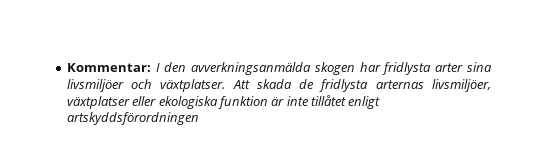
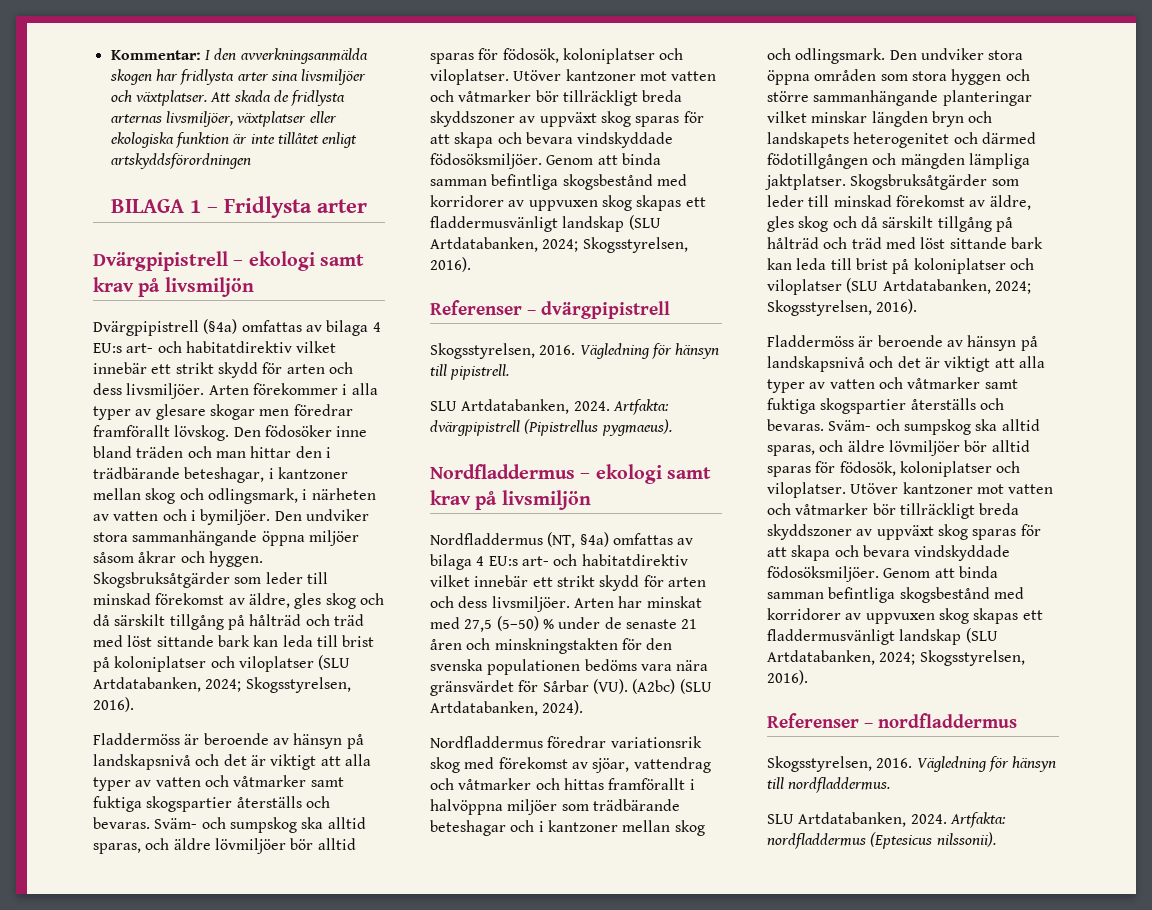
(199, 118) none -> [111,196,367,218] [93,251,365,271] [93,277,254,297] [93,319,381,336] [93,341,337,353] [93,362,353,378] [93,383,378,399] [93,404,353,420] [93,425,368,441] [93,446,331,458] [93,467,348,483] [93,488,376,504] [93,509,369,525] [93,530,359,546] [93,551,263,567] [93,572,328,588] [93,593,384,609] [93,614,364,630] [93,635,375,647] [93,655,351,672] [93,677,351,693] [93,697,134,712] [93,733,364,749] [93,754,371,770] [93,775,344,791] [93,796,330,812] [93,817,366,833] [93,838,356,854] [430,48,684,64] [430,69,717,85] [430,90,683,106] [430,111,704,127] [430,132,674,148] [430,153,661,169] [430,174,687,190] [430,195,706,211] [430,215,661,232] [430,237,688,253] [430,257,471,272] [430,300,670,319] [430,343,720,359] [430,364,510,380] [430,399,669,415] [430,419,672,436] [430,464,712,484] [430,490,591,510] [430,532,694,548] [430,554,688,570] [430,575,706,591] [430,596,702,612] [430,616,698,632] [430,638,673,654] [430,659,709,675] [430,679,712,696] [430,700,584,716] [430,736,702,748] [430,757,711,773] [430,778,695,790] [430,799,680,815] [430,820,705,836] [767,48,1024,64] [767,69,1030,85] [767,90,1032,106] [767,111,993,127] [767,132,1036,148] [767,153,1030,169] [765,174,1019,190] [767,195,1031,210] [767,216,1013,232] [767,237,1043,249] [767,258,1034,274] [767,278,1031,295] [767,299,918,316] [767,335,1038,351] [767,356,1045,372] [767,377,1018,393] [767,398,1004,414] [767,419,1040,435] [767,440,1030,456] [767,461,1021,477] [767,482,1054,498] [767,503,1020,519] [767,524,1041,540] [767,545,1011,561] [767,566,998,582] [767,587,1024,603] [767,608,1043,624] [767,628,998,645] [767,650,1025,666] [767,670,808,685] [767,713,1017,728] [767,756,1057,772] [767,777,891,793] [767,812,1006,828] [767,832,996,849] // BILAGA 1 – Fridlysta arter // Dvärgpipistrell – ekologi samt krav på livsmiljön // Dvärgpipistrell (§4a) omfattas av bilaga 4 EU:s art- och habitatdirektiv vilket innebär ett strikt skydd för arten och dess livsmiljöer. Arten förekommer i alla typer av glesare skogar men föredrar framförallt lövskog. Den födosöker inne bland träden och man hittar den i trädbärande beteshagar, i kantzoner mellan skog och odlingsmark, i närheten av vatten och i bymiljöer. Den undviker stora sammanhängande öppna miljöer såsom åkrar och hyggen. Skogsbruksåtgärder som leder till minskad förekomst av äldre, gles skog och då särskilt tillgång på hålträd och träd med löst sittande bark kan leda till brist på koloniplatser och viloplatser (SLU Artdatabanken, 2024; Skogsstyrelsen, 2016). // Fladdermöss är beroende av hänsyn på landskapsnivå och det är viktigt att alla typer av vatten och våtmarker samt fuktiga skogspartier återställs och bevaras. Sväm- och sumpskog ska alltid sparas, och äldre lövmiljöer bör alltid sparas för födosök, koloniplatser och viloplatser. Utöver kantzoner mot vatten och våtmarker bör tillräckligt breda skyddszoner av uppväxt skog sparas för att skapa och bevara vindskyddade födosöksmiljöer. Genom att binda samman befintliga skogsbestånd med korridorer av uppvuxen skog skapas ett fladdermusvänligt landskap (SLU Artdatabanken, 2024; Skogsstyrelsen, 2016). // Referenser – dvärgpipistrell // Skogsstyrelsen, 2016. Vägledning för hänsyn till pipistrell. // SLU Artdatabanken, 2024. Artfakta: dvärgpipistrell (Pipistrellus pygmaeus). // Nordfladdermus – ekologi samt krav på livsmiljön // Nordfladdermus (NT, §4a) omfattas av bilaga 4 EU:s art- och habitatdirektiv vilket innebär ett strikt skydd för arten och dess livsmiljöer. Arten har minskat med 27,5 (5–50) % under de senaste 21 åren och minskningstakten för den svenska populationen bedöms vara nära gränsvärdet för Sårbar (VU). (A2bc) (SLU Artdatabanken, 2024). // Nordfladdermus föredrar variationsrik skog med förekomst av sjöar, vattendrag och våtmarker och hittas framförallt i halvöppna miljöer som trädbärande beteshagar och i kantzoner mellan skog och odlingsmark. Den undviker stora öppna områden som stora hyggen och större sammanhängande planteringar vilket minskar längden bryn och landskapets heterogenitet och därmed födotillgången och mängden lämpliga jaktplatser. Skogsbruksåtgärder som leder till minskad förekomst av äldre, gles skog och då särskilt tillgång på hålträd och träd med löst sittande bark kan leda till brist på koloniplatser och viloplatser (SLU Artdatabanken, 2024; Skogsstyrelsen, 2016). // Fladdermöss är beroende av hänsyn på landskapsnivå och det är viktigt att alla typer av vatten och våtmarker samt fuktiga skogspartier återställs och bevaras. Sväm- och sumpskog ska alltid sparas, och äldre lövmiljöer bör alltid sparas för födosök, koloniplatser och viloplatser. Utöver kantzoner mot vatten och våtmarker bör tillräckligt breda skyddszoner av uppväxt skog sparas för att skapa och bevara vindskyddade födosöksmiljöer. Genom att binda samman befintliga skogsbestånd med korridorer av uppvuxen skog skapas ett fladdermusvänligt landskap (SLU Artdatabanken, 2024; Skogsstyrelsen, 2016). // Referenser – nordfladdermus // Skogsstyrelsen, 2016. Vägledning för hänsyn till nordfladdermus. // SLU Artdatabanken, 2024. Artfakta: nordfladdermus (Eptesicus nilssonii).

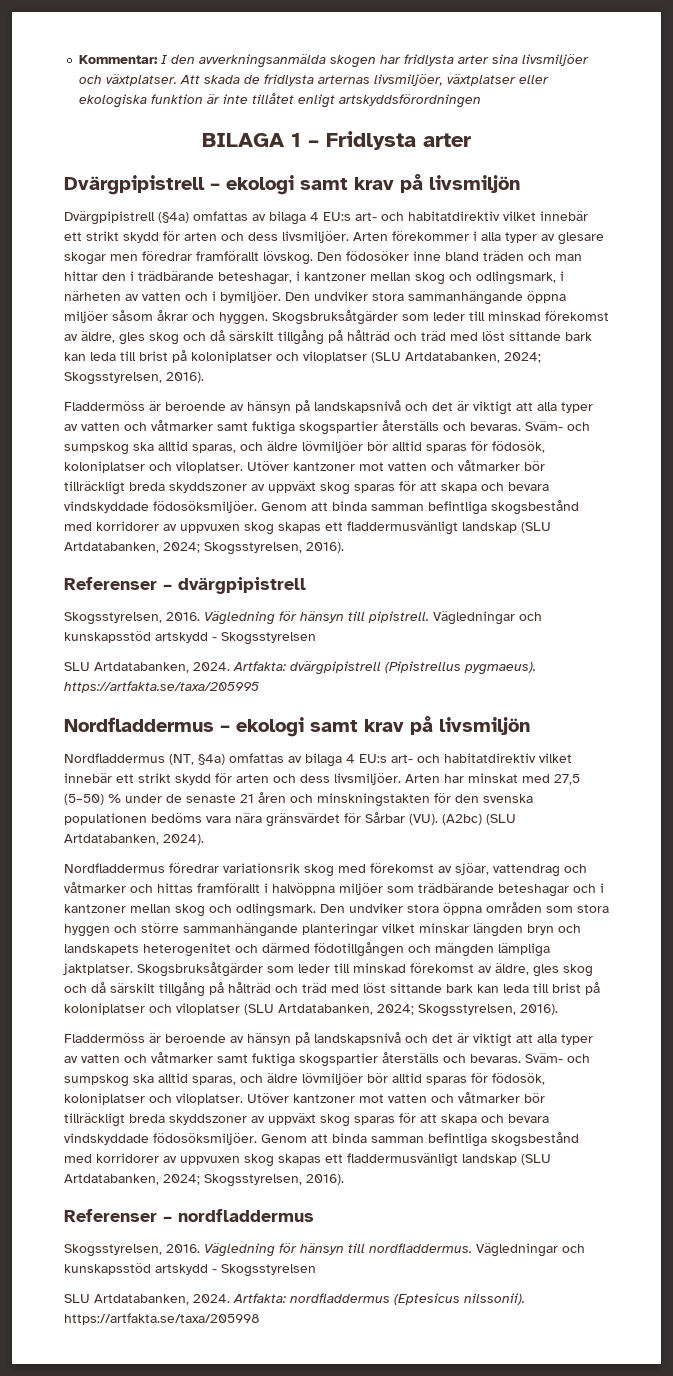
(510, 372) none -> [433,611,542,625] [64,631,316,645] Vägledningar och kunskapsstöd artskydd - Skogsstyrelsen
(672, 427) none -> [64,681,259,693] https://artfakta.se/taxa/205995
(891, 785) none -> [476,1243,585,1257] [64,1263,316,1277] Vägledningar och kunskapsstöd artskydd - Skogsstyrelsen
(996, 839) none -> [64,1313,260,1325] https://artfakta.se/taxa/205998

